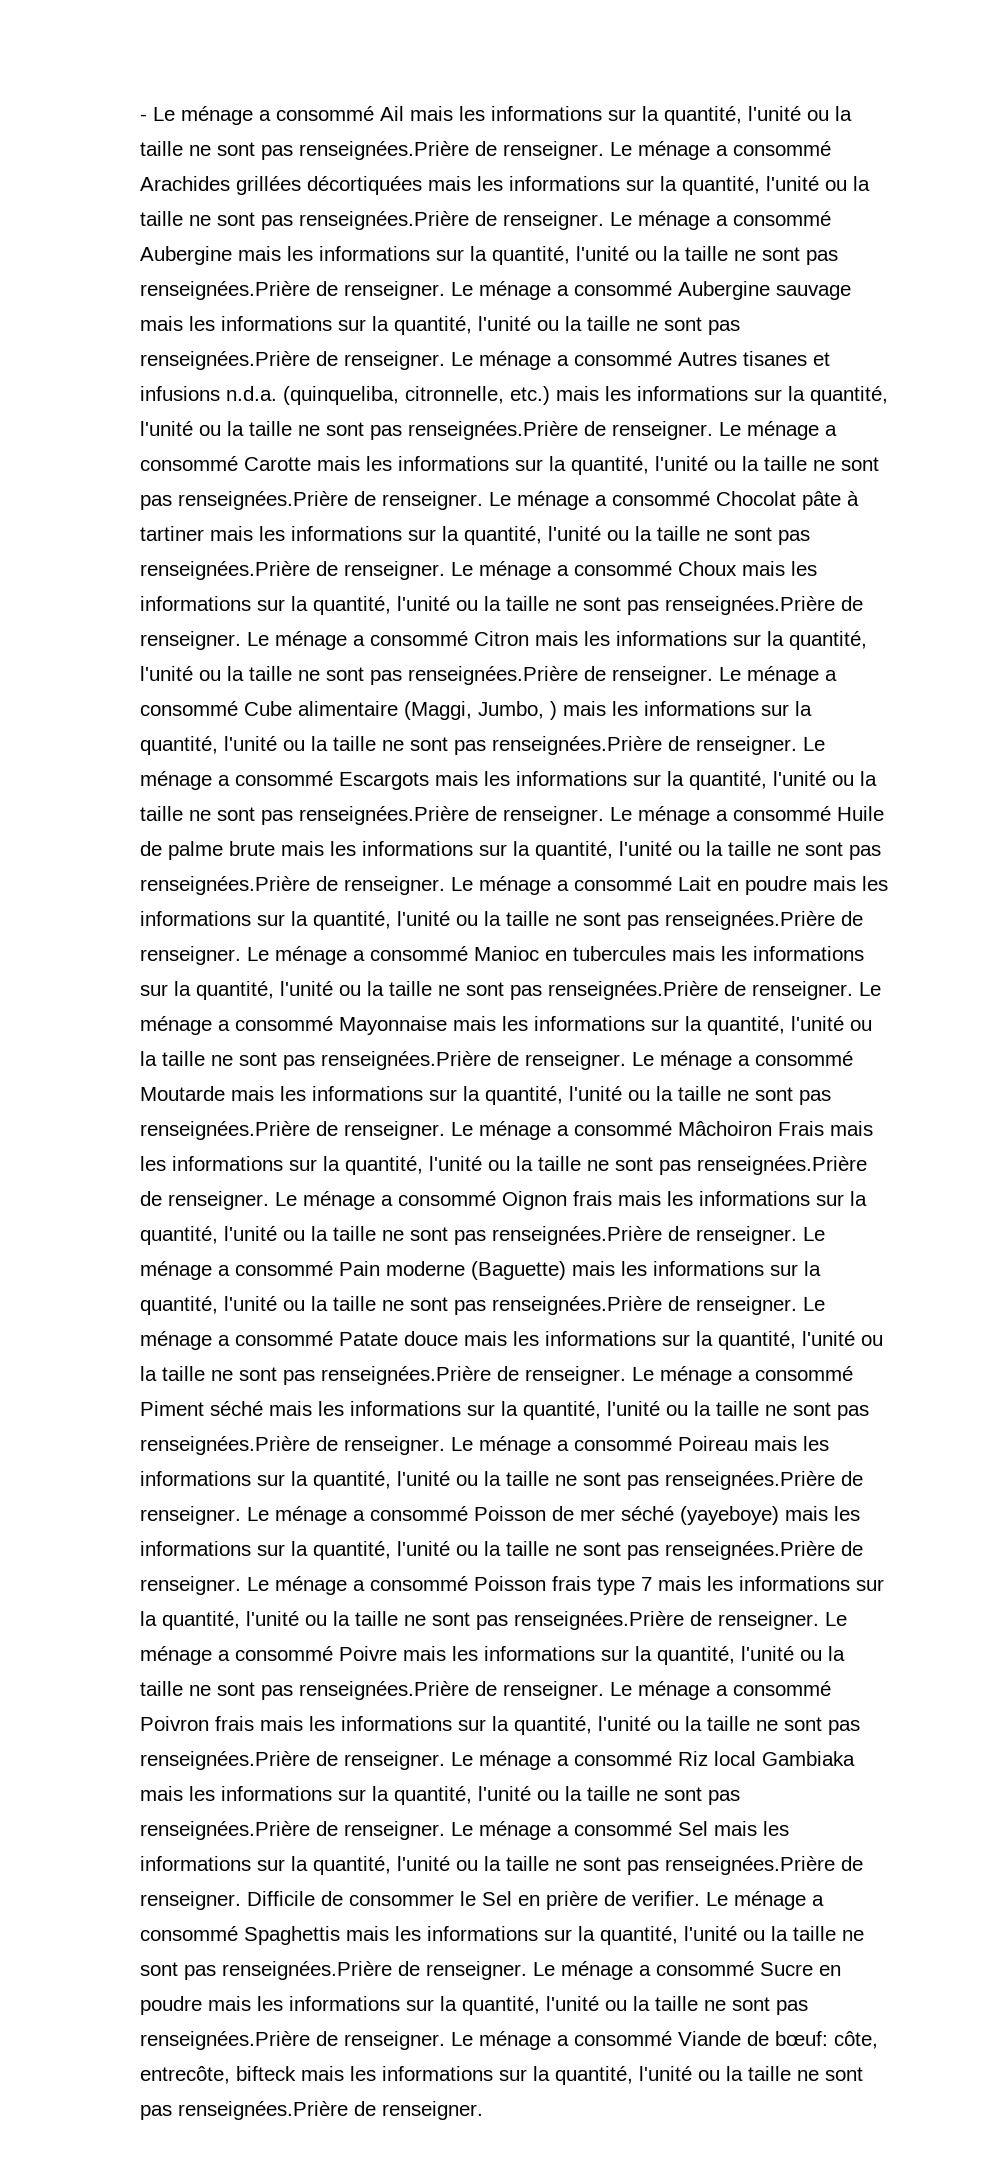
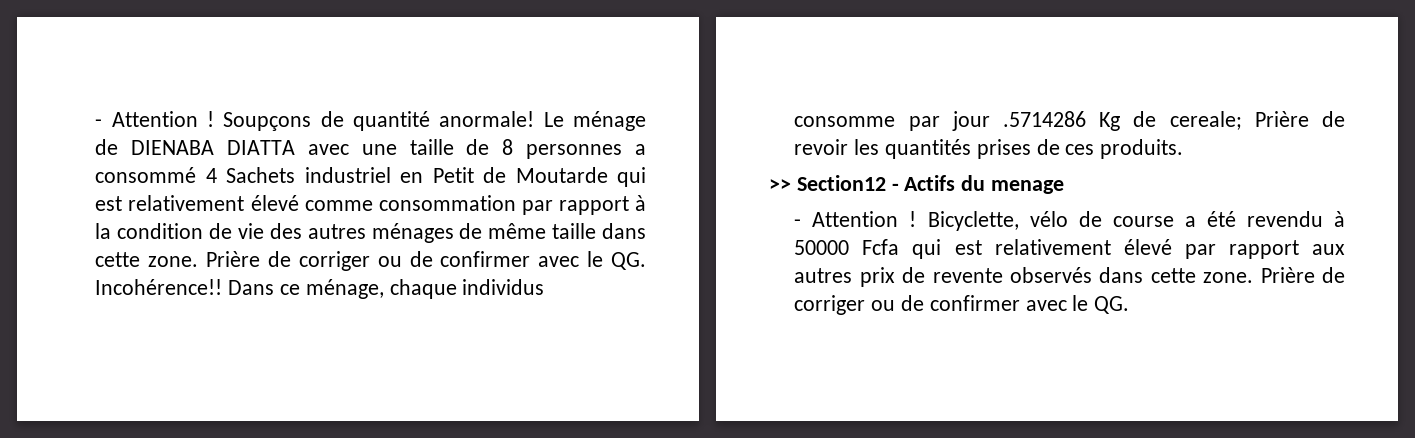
[140,106,853,125] [140,141,832,160] [140,176,871,195] [140,211,832,230] [140,246,839,265] [140,281,852,300] [140,316,741,335] [140,351,831,370] [140,386,889,405] [140,421,838,440] [140,456,880,475] [140,491,860,510] [140,526,811,545] [140,561,818,580] [140,596,864,615] [140,631,868,650] [140,666,838,685] [140,701,813,720] [140,736,826,755] [140,771,878,790] [140,806,885,825] [140,841,882,860] [140,876,889,895] [140,911,864,930] [140,946,865,965] [140,981,882,1000] [140,1016,873,1035] [140,1051,854,1070] [140,1086,832,1105] [140,1121,874,1140] [140,1156,868,1175] [140,1191,868,1210] [140,1226,826,1245] [140,1261,822,1280] [140,1296,826,1315] [140,1331,884,1350] [140,1366,854,1385] [140,1401,870,1420] [140,1436,830,1455] [140,1471,864,1490] [140,1506,861,1525] [140,1541,864,1560] [140,1576,885,1595] [140,1611,848,1630] [140,1646,846,1665] [140,1681,832,1700] [140,1716,861,1735] [140,1751,856,1770] [140,1786,741,1805] [140,1821,790,1840] [140,1856,864,1875] [140,1891,825,1910] [140,1926,865,1945] [140,1961,842,1980] [140,1996,809,2015] [140,2031,879,2050] [140,2066,864,2085] [140,2101,484,2120] - Le ménage a consommé Ail mais les informations sur la quantité, l'unité ou la taille ne sont pas renseignées.Prière de renseigner. Le ménage a consommé Arachides grillées décortiquées mais les informations sur la quantité, l'unité ou la taille ne sont pas renseignées.Prière de renseigner. Le ménage a consommé Aubergine mais les informations sur la quantité, l'unité ou la taille ne sont pas renseignées.Prière de renseigner. Le ménage a consommé Aubergine sauvage mais les informations sur la quantité, l'unité ou la taille ne sont pas renseignées.Prière de renseigner. Le ménage a consommé Autres tisanes et infusions n.d.a. (quinqueliba, citronnelle, etc.) mais les informations sur la quantité, l'unité ou la taille ne sont pas renseignées.Prière de renseigner. Le ménage a consommé Carotte mais les informations sur la quantité, l'unité ou la taille ne sont pas renseignées.Prière de renseigner. Le ménage a consommé Chocolat pâte à tartiner mais les informations sur la quantité, l'unité ou la taille ne sont pas renseignées.Prière de renseigner. Le ménage a consommé Choux mais les informations sur la quantité, l'unité ou la taille ne sont pas renseignées.Prière de renseigner. Le ménage a consommé Citron mais les informations sur la quantité, l'unité ou la taille ne sont pas renseignées.Prière de renseigner. Le ménage a consommé Cube alimentaire (Maggi, Jumbo, ) mais les informations sur la quantité, l'unité ou la taille ne sont pas renseignées.Prière de renseigner. Le ménage a consommé Escargots mais les informations sur la quantité, l'unité ou la taille ne sont pas renseignées.Prière de renseigner. Le ménage a consommé Huile de palme brute mais les informations sur la quantité, l'unité ou la taille ne sont pas renseignées.Prière de renseigner. Le ménage a consommé Lait en poudre mais les informations sur la quantité, l'unité ou la taille ne sont pas renseignées.Prière de renseigner. Le ménage a consommé Manioc en tubercules mais les informations sur la quantité, l'unité ou la taille ne sont pas renseignées.Prière de renseigner. Le ménage a consommé Mayonnaise mais les informations sur la quantité, l'unité ou la taille ne sont pas renseignées.Prière de renseigner. Le ménage a consommé Moutarde mais les informations sur la quantité, l'unité ou la taille ne sont pas renseignées.Prière de renseigner. Le ménage a consommé Mâchoiron Frais mais les informations sur la quantité, l'unité ou la taille ne sont pas renseignées.Prière de renseigner. Le ménage a consommé Oignon frais mais les informations sur la quantité, l'unité ou la taille ne sont pas renseignées.Prière de renseigner. Le ménage a consommé Pain moderne (Baguette) mais les informations sur la quantité, l'unité ou la taille ne sont pas renseignées.Prière de renseigner. Le ménage a consommé Patate douce mais les informations sur la quantité, l'unité ou la taille ne sont pas renseignées.Prière de renseigner. Le ménage a consommé Piment séché mais les informations sur la quantité, l'unité ou la taille ne sont pas renseignées.Prière de renseigner. Le ménage a consommé Poireau mais les informations sur la quantité, l'unité ou la taille ne sont pas renseignées.Prière de renseigner. Le ménage a consommé Poisson de mer séché (yayeboye) mais les informations sur la quantité, l'unité ou la taille ne sont pas renseignées.Prière de renseigner. Le ménage a consommé Poisson frais type 7 mais les informations sur la quantité, l'unité ou la taille ne sont pas renseignées.Prière de renseigner. Le ménage a consommé Poivre mais les informations sur la quantité, l'unité ou la taille ne sont pas renseignées.Prière de renseigner. Le ménage a consommé Poivron frais mais les informations sur la quantité, l'unité ou la taille ne sont pas renseignées.Prière de renseigner. Le ménage a consommé Riz local Gambiaka mais les informations sur la quantité, l'unité ou la taille ne sont pas renseignées.Prière de renseigner. Le ménage a consommé Sel mais les informations sur la quantité, l'unité ou la taille ne sont pas renseignées.Prière de renseigner. Difficile de consommer le Sel en prière de verifier. Le ménage a consommé Spaghettis mais les informations sur la quantité, l'unité ou la taille ne sont pas renseignées.Prière de renseigner. Le ménage a consommé Sucre en poudre mais les informations sur la quantité, l'unité ou la taille ne sont pas renseignées.Prière de renseigner. Le ménage a consommé Viande de bœuf: côte, entrecôte, bifteck mais les informations sur la quantité, l'unité ou la taille ne sont pas renseignées.Prière de renseigner. -> [95,111,646,131] [95,139,646,159] [95,167,646,187] [95,195,646,215] [95,223,646,243] [95,251,646,271] [95,279,545,299] [794,111,1345,131] [794,139,1184,159] [769,175,1065,194] [794,211,1345,231] [794,239,1345,259] [794,267,1345,287] [794,295,1130,315] - Attention ! Soupçons de quantité anormale! Le ménage de DIENABA DIATTA avec une taille de 8 personnes a consommé 4 Sachets industriel en Petit de Moutarde qui est relativement élevé comme consommation par rapport à la condition de vie des autres ménages de même taille dans cette zone. Prière de corriger ou de confirmer avec le QG. Incohérence!! Dans ce ménage, chaque individus consomme par jour .5714286 Kg de cereale; Prière de revoir les quantités prises de ces produits. // >> Section12 - Actifs du menage // - Attention ! Bicyclette, vélo de course a été revendu à 50000 Fcfa qui est relativement élevé par rapport aux autres prix de revente observés dans cette zone. Prière de corriger ou de confirmer avec le QG.

